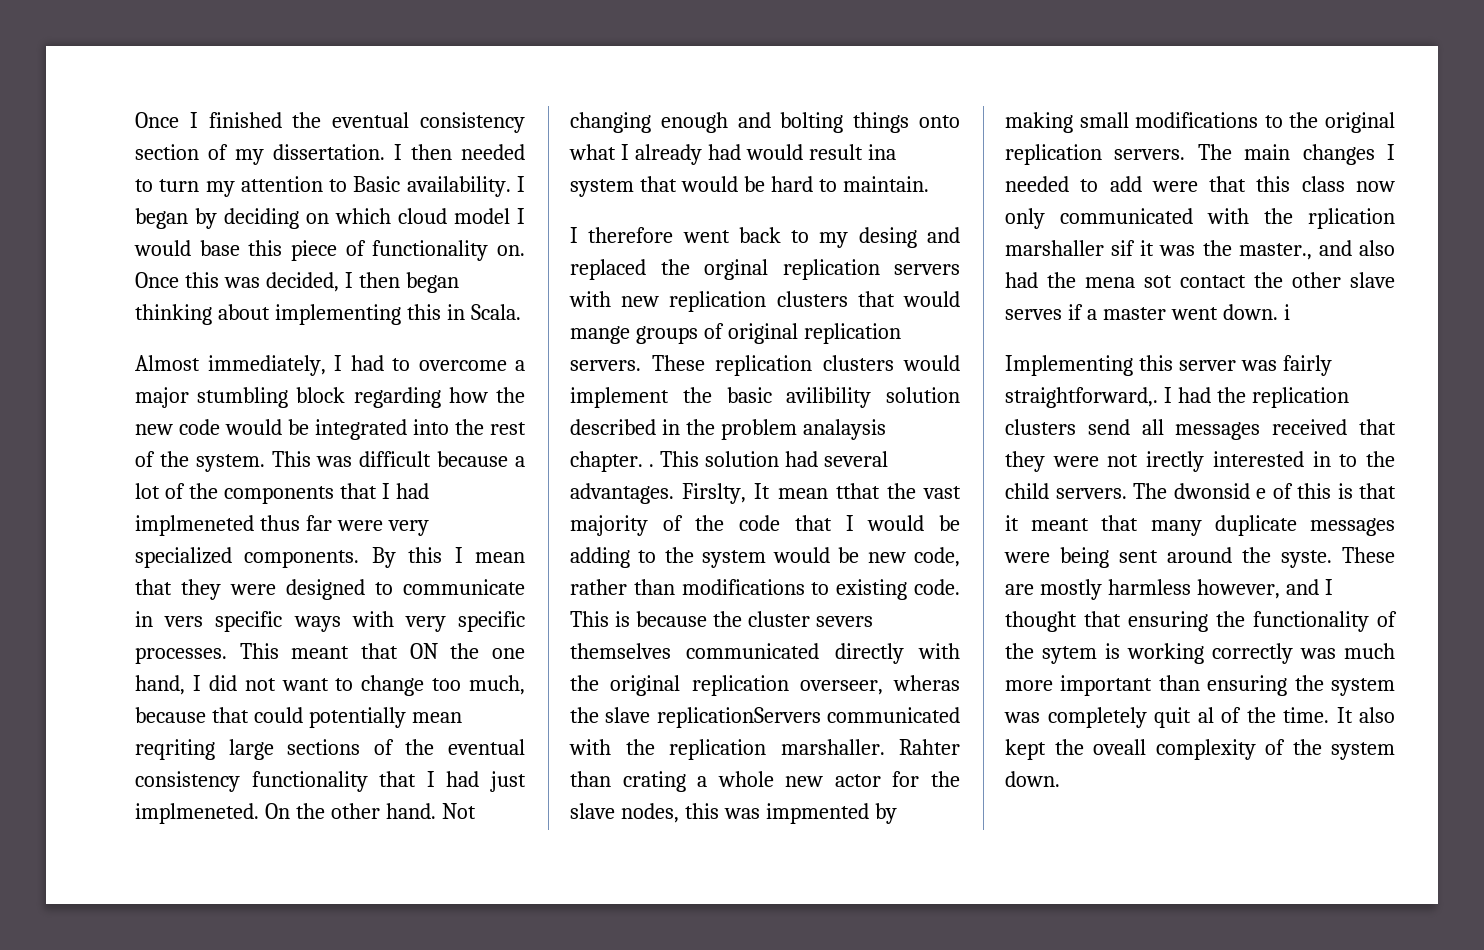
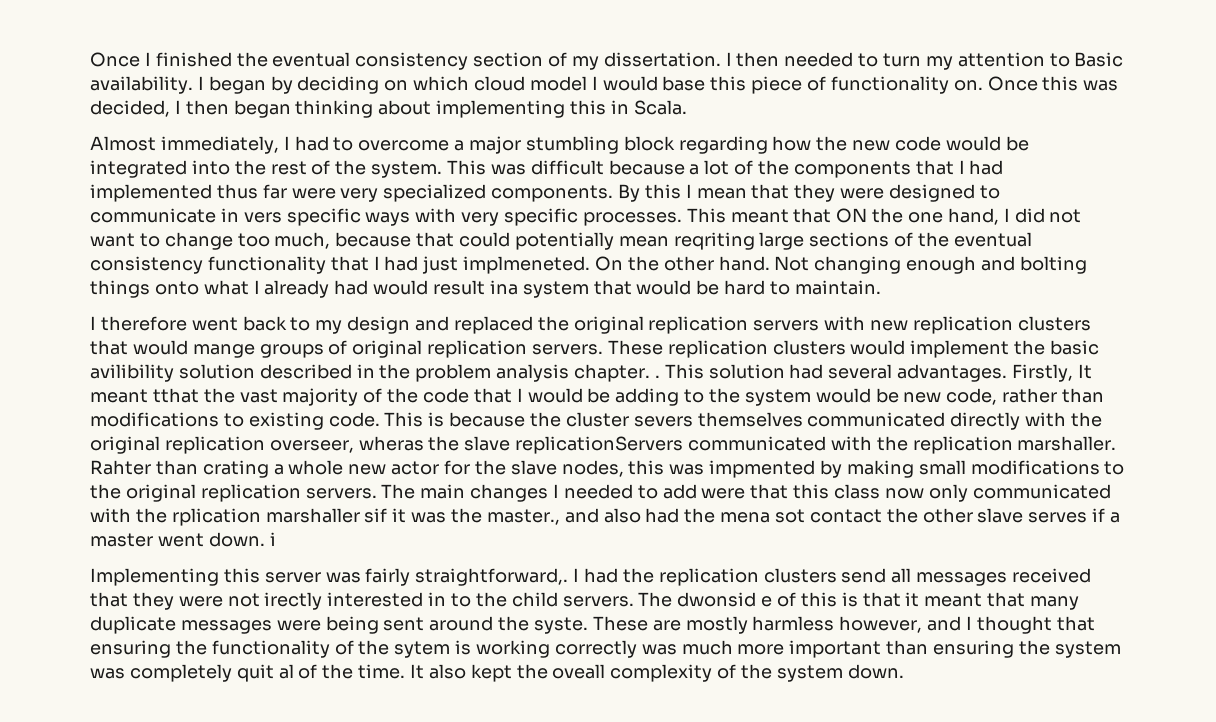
[135,515,254,536] implmeneted -> [90,184,212,202] implemented
[858,227,917,248] desing -> [347,316,411,334] design
[704,259,768,280] orginal -> [573,316,644,334] original
[802,419,886,440] analaysis -> [496,364,570,382] analysis
[682,483,828,504] Firslty, It mean -> [1012,364,1092,382] [90,389,148,403] Firstly, It meant

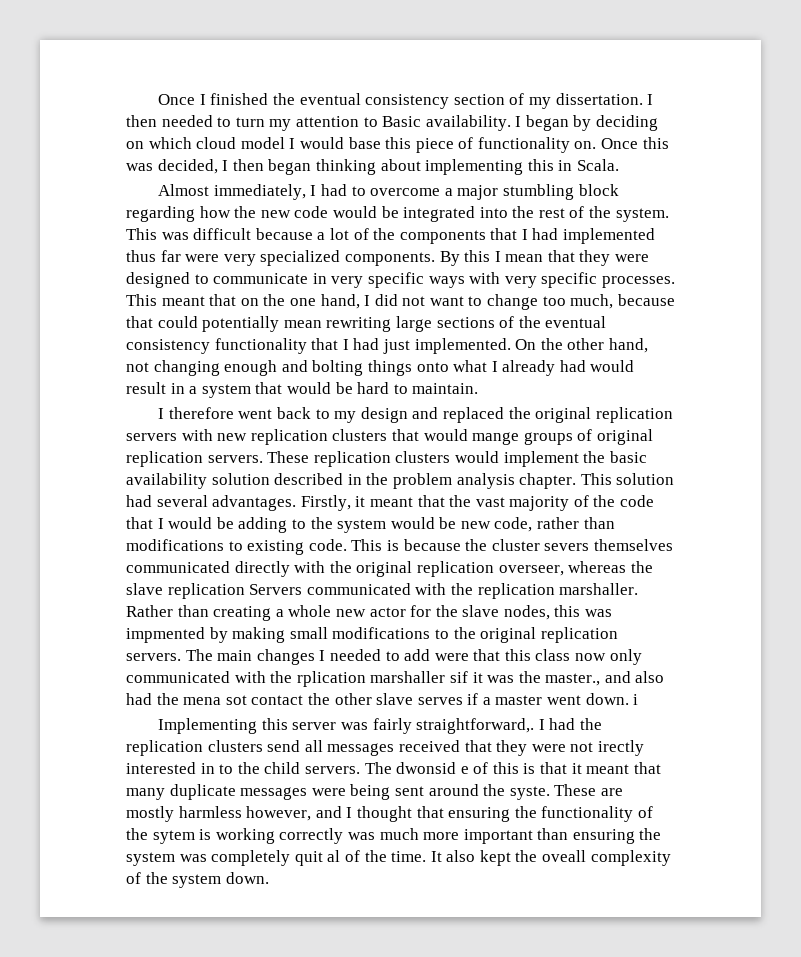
[243,212,282,223] vers -> [331,276,364,288] very
[836,208,868,223] ON -> [240,298,259,306] on
[673,232,755,250] reqriting -> [326,317,392,332] rewriting
[463,256,591,274] implmeneted. -> [414,338,511,354] implemented.
[718,256,810,271] hand. Not -> [608,338,648,353] [126,362,149,372] hand, not
[489,280,518,295] ina -> [170,383,198,394] in a
[90,364,174,382] avilibility -> [126,473,207,489] availability
[654,375,660,378] . -> (577, 481) none
[1077,364,1092,379] [90,388,199,403] It meant tthat -> [355,495,445,507] it meant that
[358,436,684,454] wheras the slave replicationServers -> [568,561,653,573] [126,583,303,599] whereas the slave replication Servers
[90,460,269,478] Rahter than crating -> [126,605,272,621] Rather than creating

